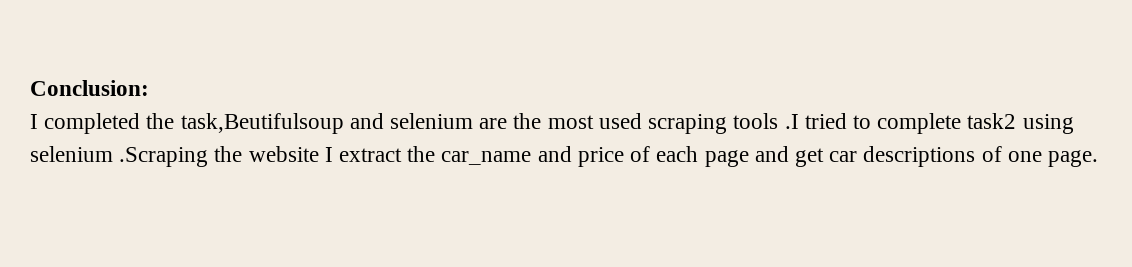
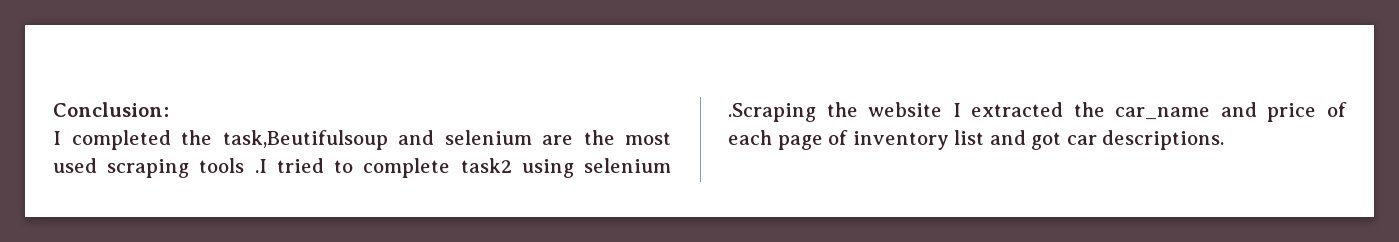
[339,148,403,162] extract -> [971,102,1064,117] extracted
[754,146,1098,167] and get car descriptions of one page. -> [828,130,1225,150] of inventory list and got car descriptions.

